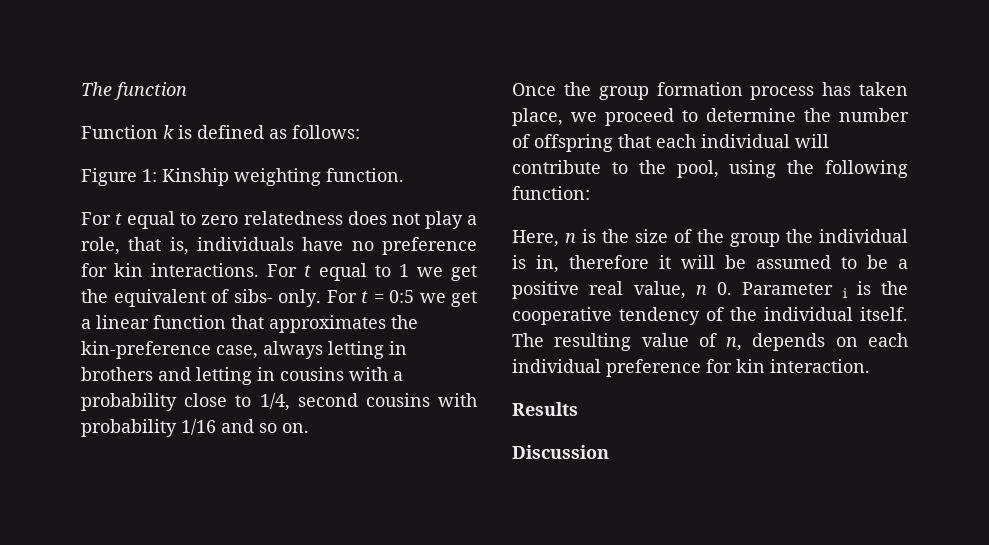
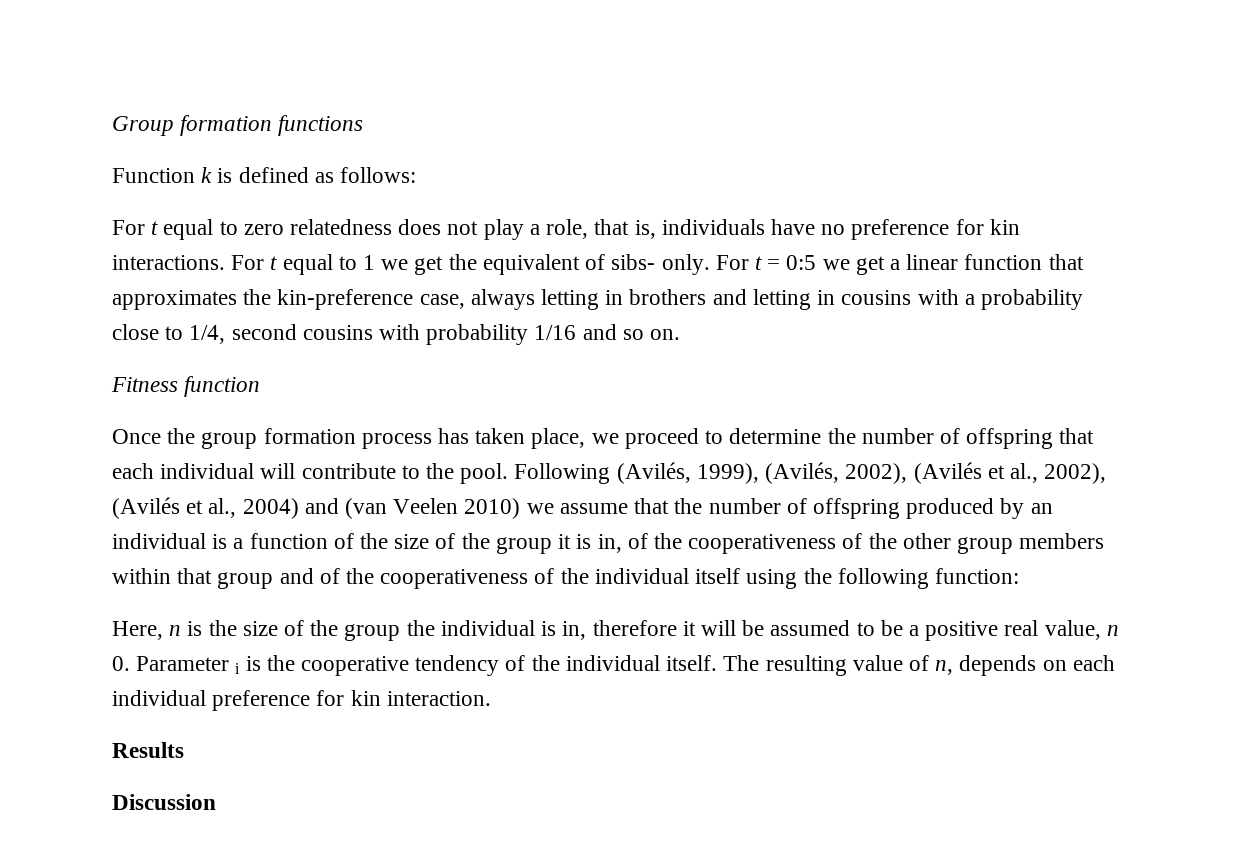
[81,82,187,100] The function -> [112,115,364,136] Group formation functions
[81,168,404,186] // Figure 1: Kinship weighting function. -> (417, 175) none
(309, 428) none -> [111,376,261,397] // Fitness function
[676,160,719,178] pool, -> [460,462,1107,484] [112,497,1053,519] [112,533,1105,554] [112,568,741,589] pool. Following (Avilés, 1999), (Avilés, 2002), (Avilés et al., 2002), (Avilés et al., 2004) and (van Veelen 2010) we assume that the number of offspring produced by an individual is a function of the size of the group it is in, of the cooperativeness of the other group members within that group and of the cooperativeness of the individual itself

